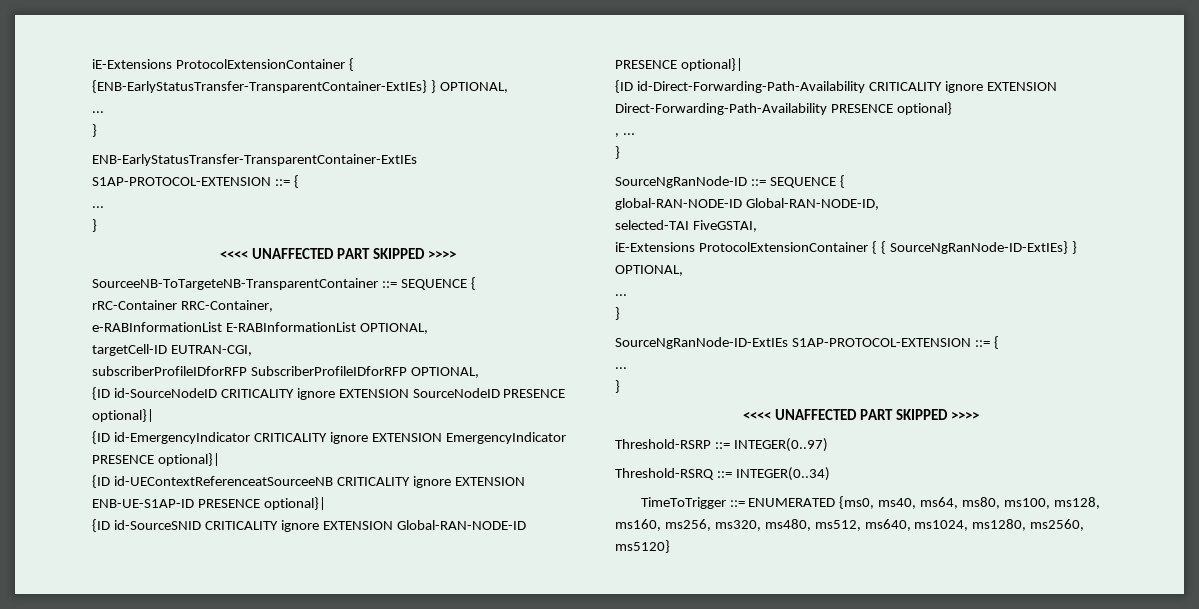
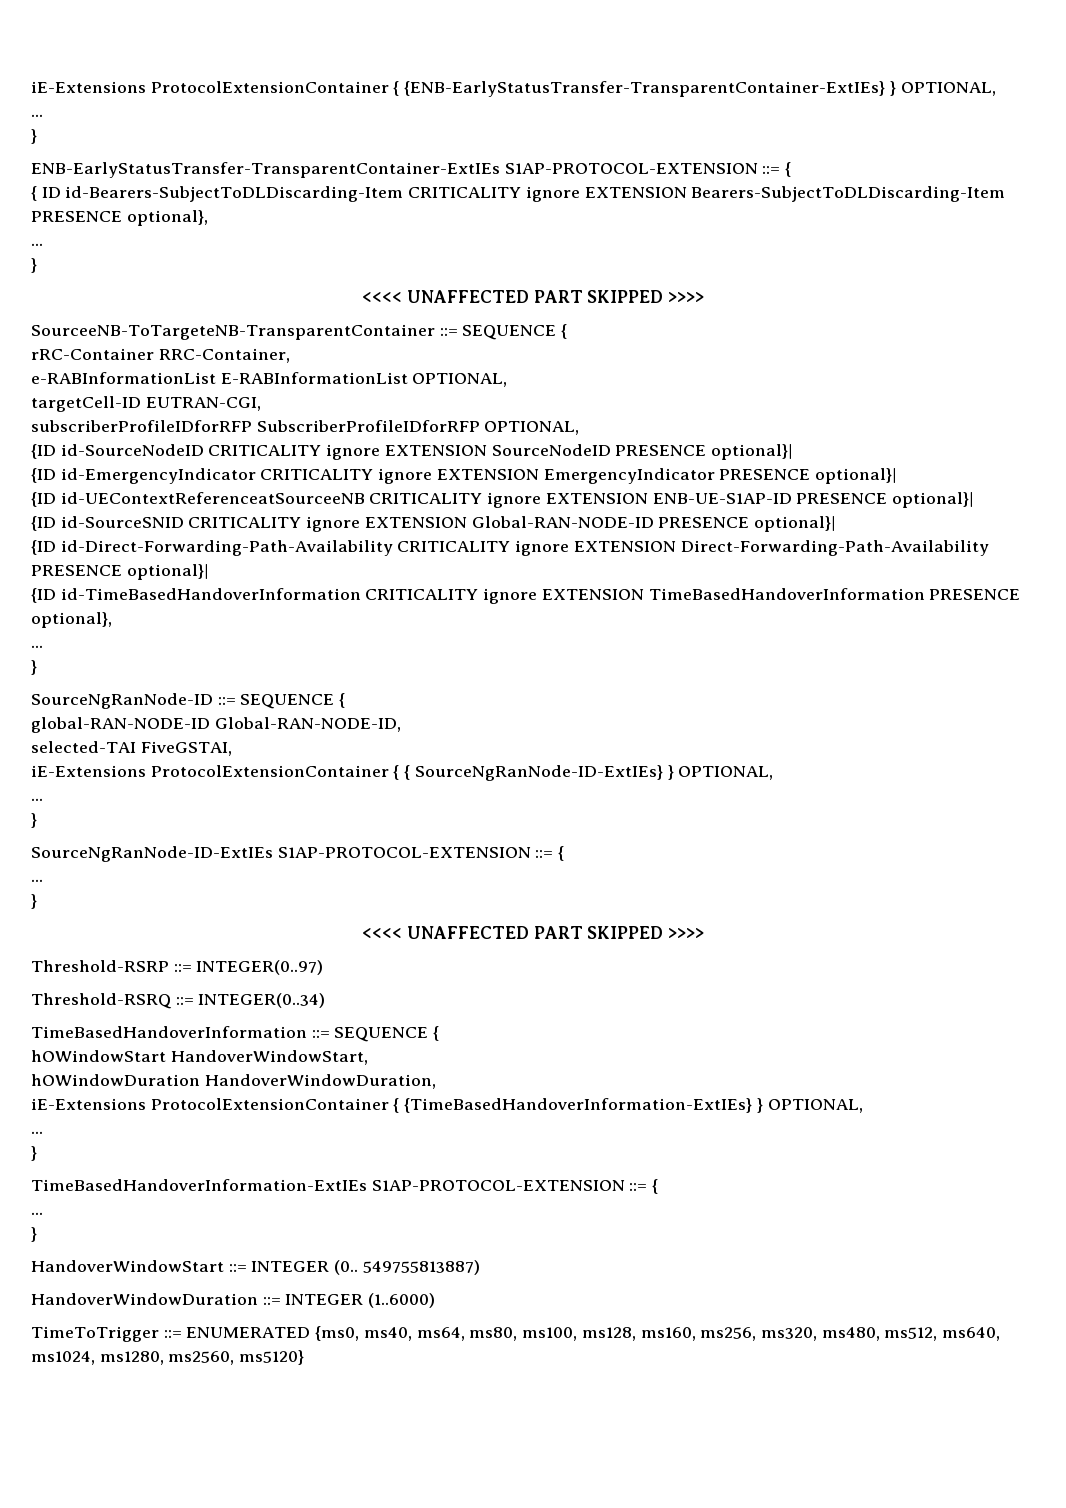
(299, 181) none -> [31,186,1006,202] [31,210,208,226] // { ID id-Bearers-SubjectToDLDiscarding-Item CRITICALITY ignore EXTENSION Bearers-SubjectToDLDiscarding-Item PRESENCE optional},
[896,102,952,115] [615,133,619,137] optional} // , -> [126,564,209,580] [31,588,1021,604] [31,612,112,628] optional}| // {ID id-TimeBasedHandoverInformation CRITICALITY ignore EXTENSION TimeBasedHandoverInformation PRESENCE optional}, //
(830, 474) none -> [31,1026,440,1042] [31,1050,368,1065] [31,1074,436,1089] [31,1098,863,1113] [31,1131,43,1134] [31,1146,37,1161] [31,1179,659,1194] [31,1212,43,1215] [31,1227,37,1242] [31,1260,480,1275] [31,1293,436,1308] // TimeBasedHandoverInformation ::= SEQUENCE { // hOWindowStart HandoverWindowStart, // hOWindowDuration HandoverWindowDuration, // iE-Extensions ProtocolExtensionContainer { {TimeBasedHandoverInformation-ExtIEs} } OPTIONAL, // ... // } // TimeBasedHandoverInformation-ExtIEs S1AP-PROTOCOL-EXTENSION ::= { // ... // } // HandoverWindowStart ::= INTEGER (0.. 549755813887) // HandoverWindowDuration ::= INTEGER (1..6000)

